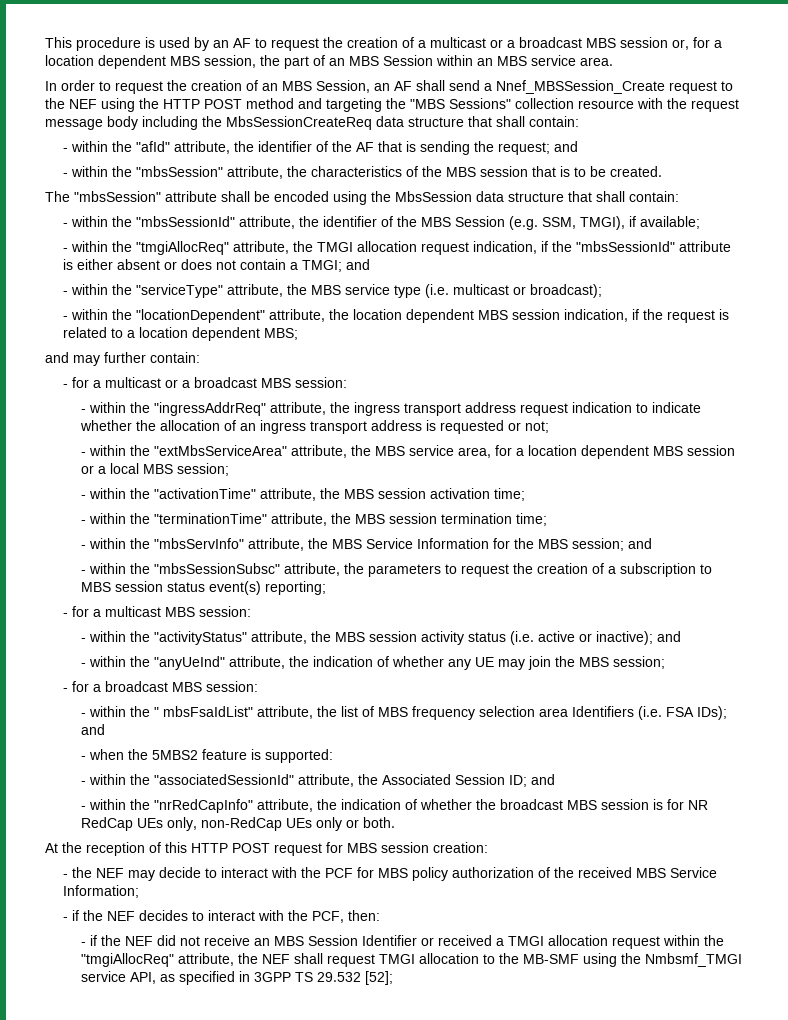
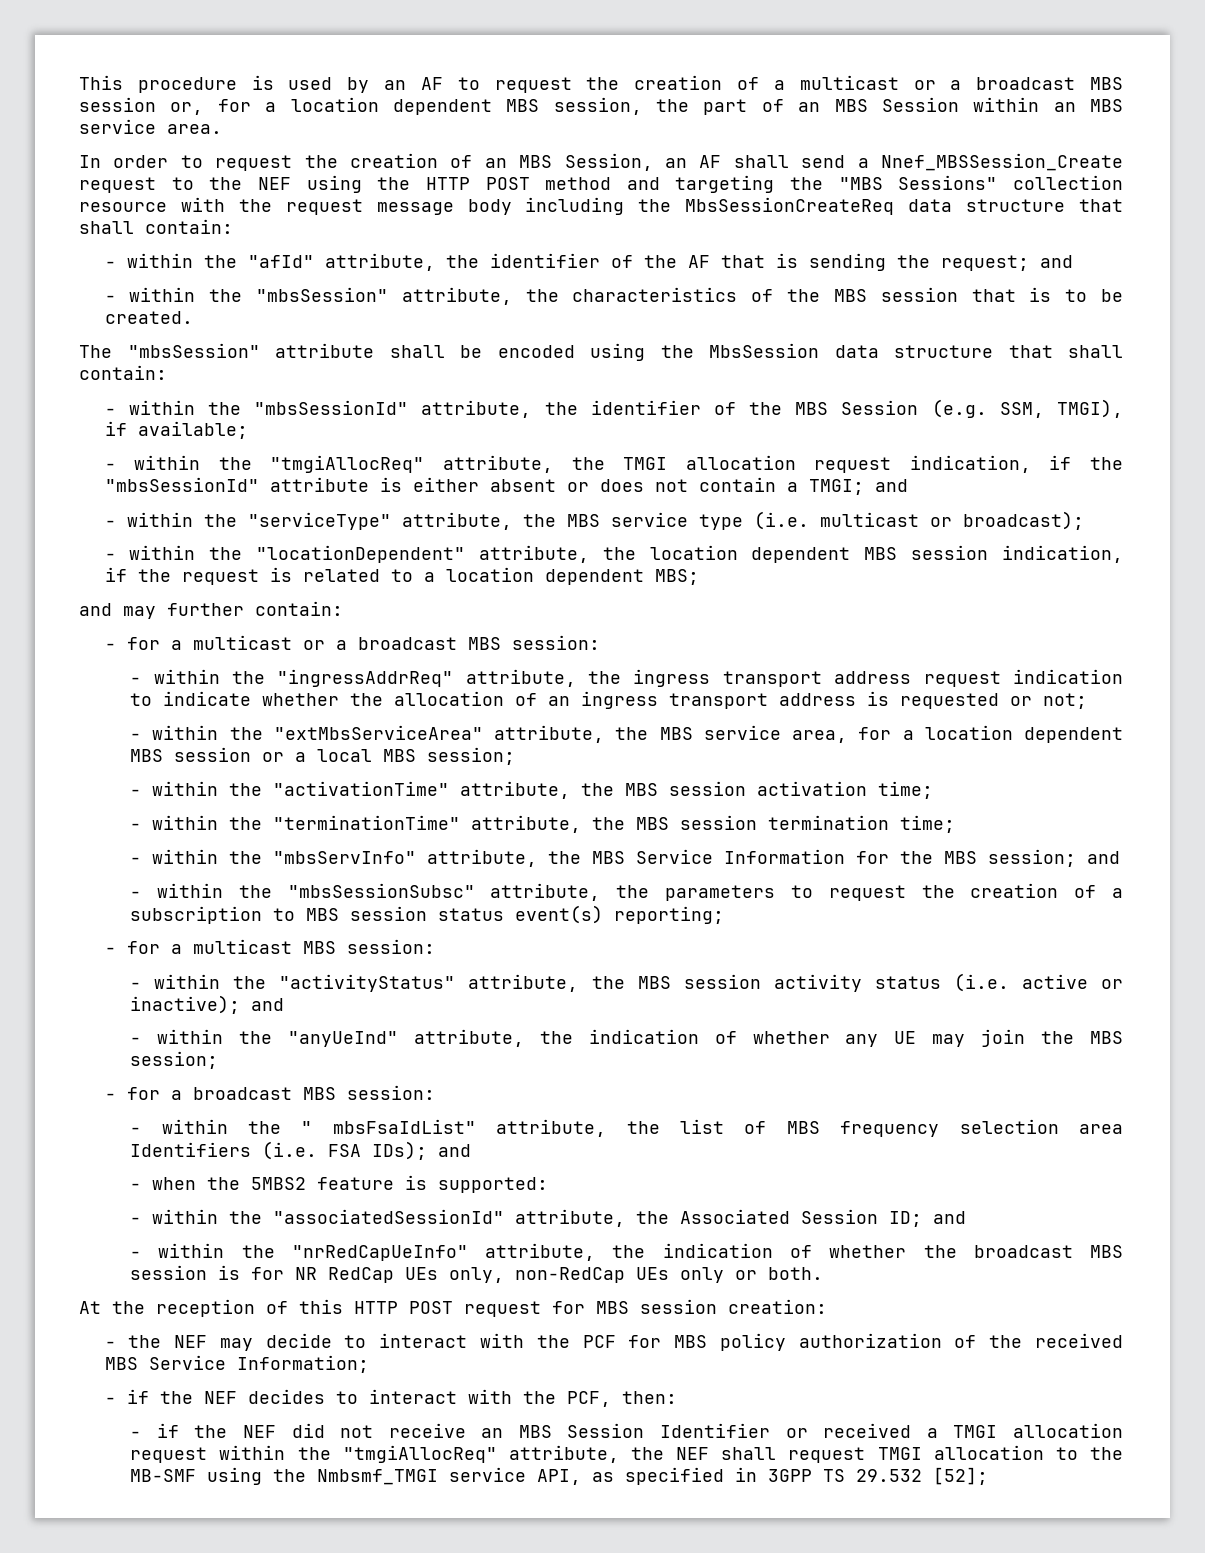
[153,799,253,813] "nrRedCapInfo" -> [291,1245,468,1261] "nrRedCapUeInfo"

